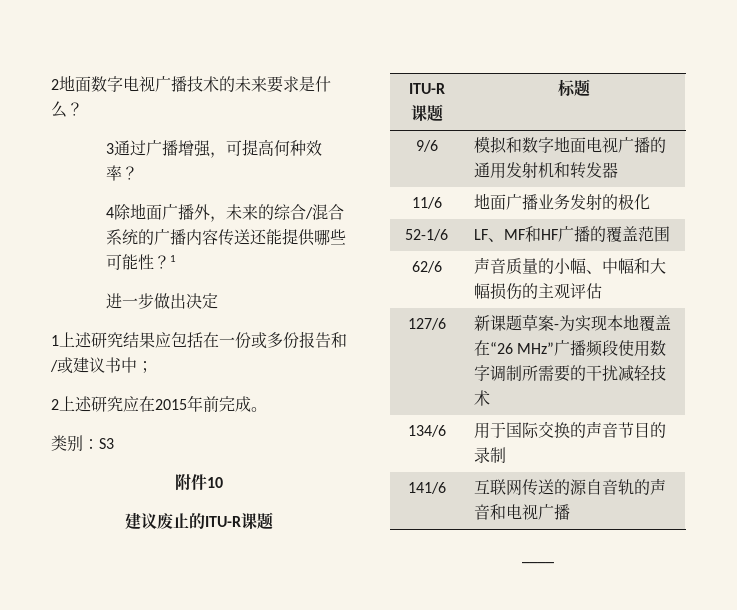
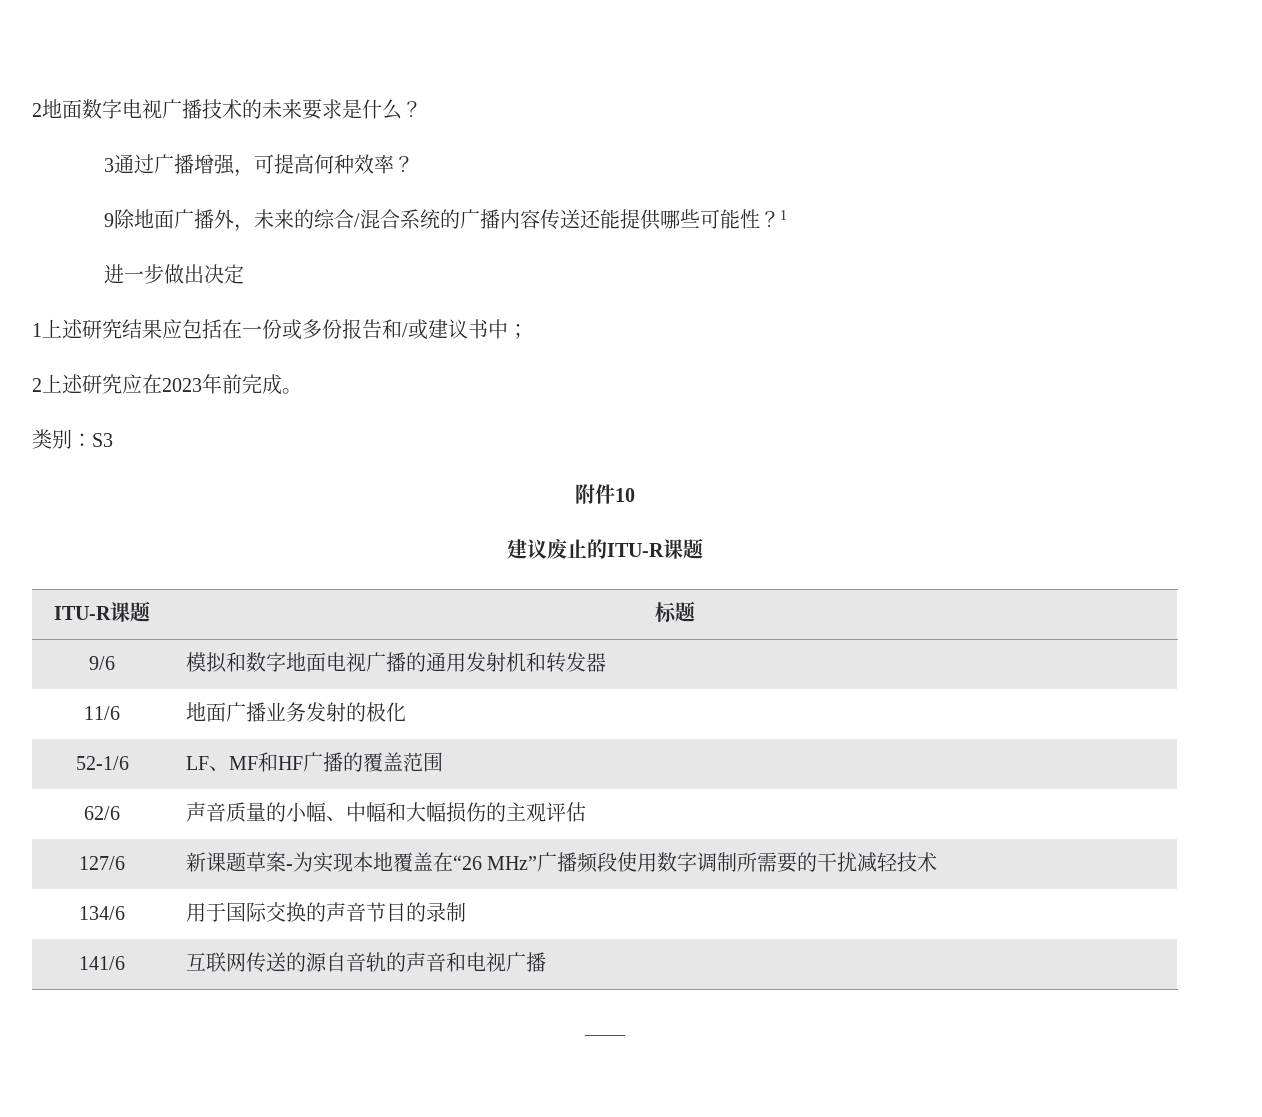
[105,207,114,218] 4 -> [104,213,115,227] 9
[155,399,187,410] 2015 -> [162,378,202,392] 2023

